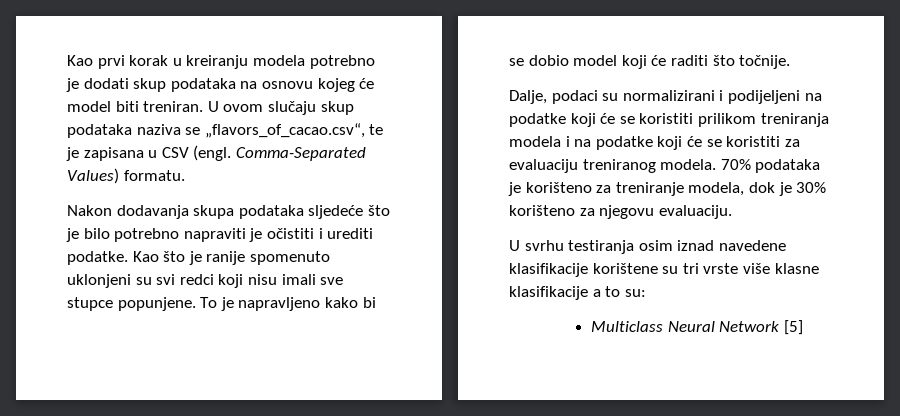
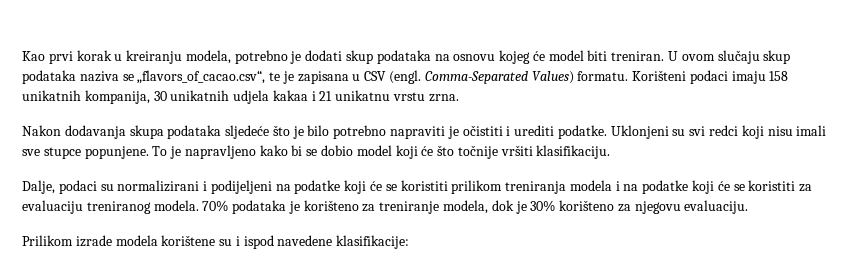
[252,55,305,66] modela -> [185,50,231,64] modela,
(185, 175) none -> [632,70,789,84] [22,90,459,104] Korišteni podaci imaju 158 unikatnih kompanija, 30 unikatnih udjela kakaa i 21 unikatnu vrstu zrna.
[132,251,330,265] [67,274,131,288] Kao što je ranije spomenuto uklonjeni -> [610,125,669,139] Uklonjeni
[670,55,791,69] raditi što točnije. -> [437,145,611,159] što točnije vršiti klasifikaciju.
[509,240,786,254] [509,263,819,277] [509,286,646,300] [591,320,803,335] U svrhu testiranja osim iznad navedene klasifikacije korištene su tri vrste više klasne klasifikacije a to su: // Multiclass Neural Network [5] -> [22,235,410,249] Prilikom izrade modela korištene su i ispod navedene klasifikacije:

